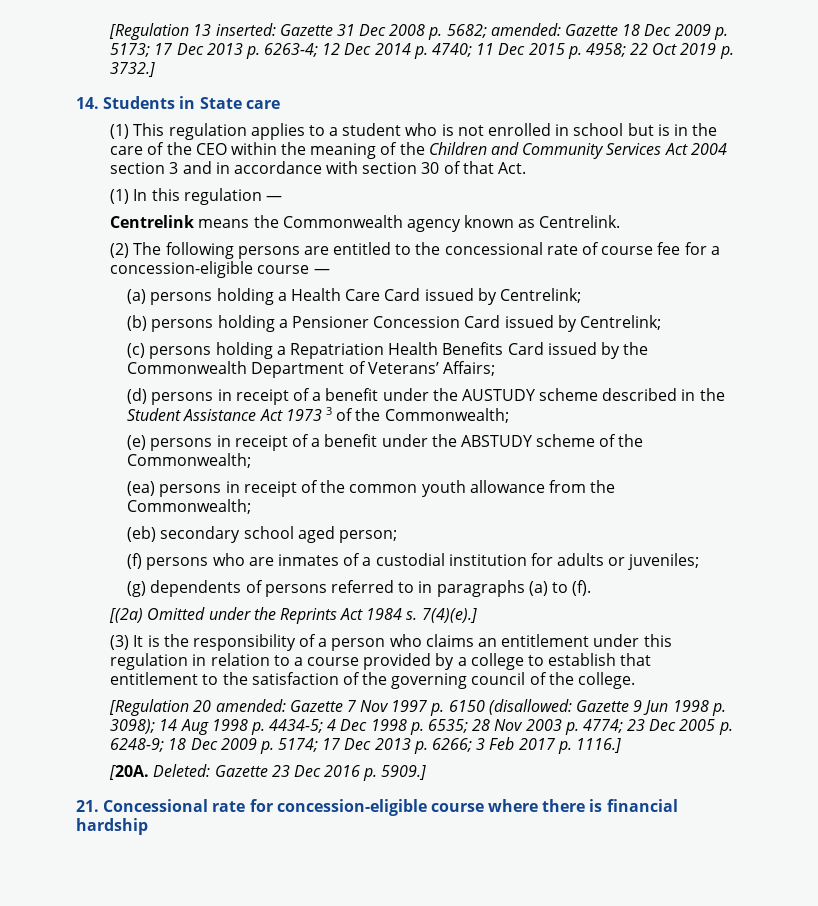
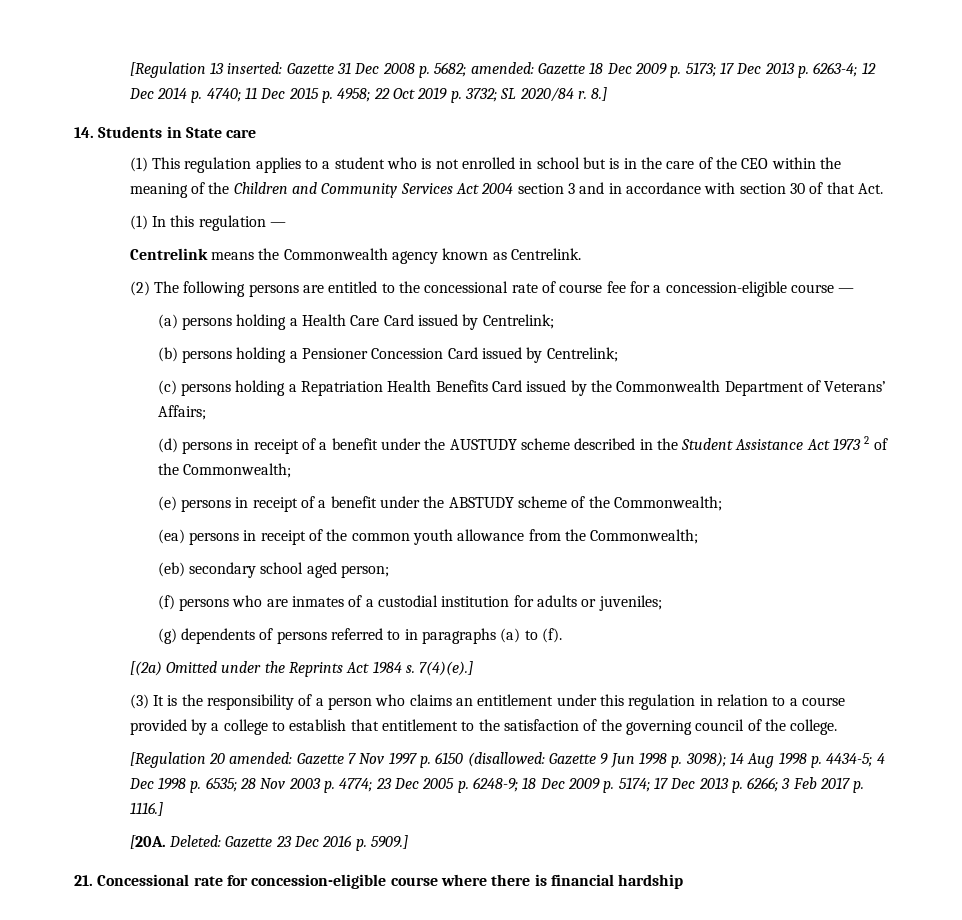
[110,62,156,77] 3732.] -> [464,87,608,102] 3732; SL 2020/84 r. 8.]
[325,407,332,415] 3 -> [864,436,870,444] 2

